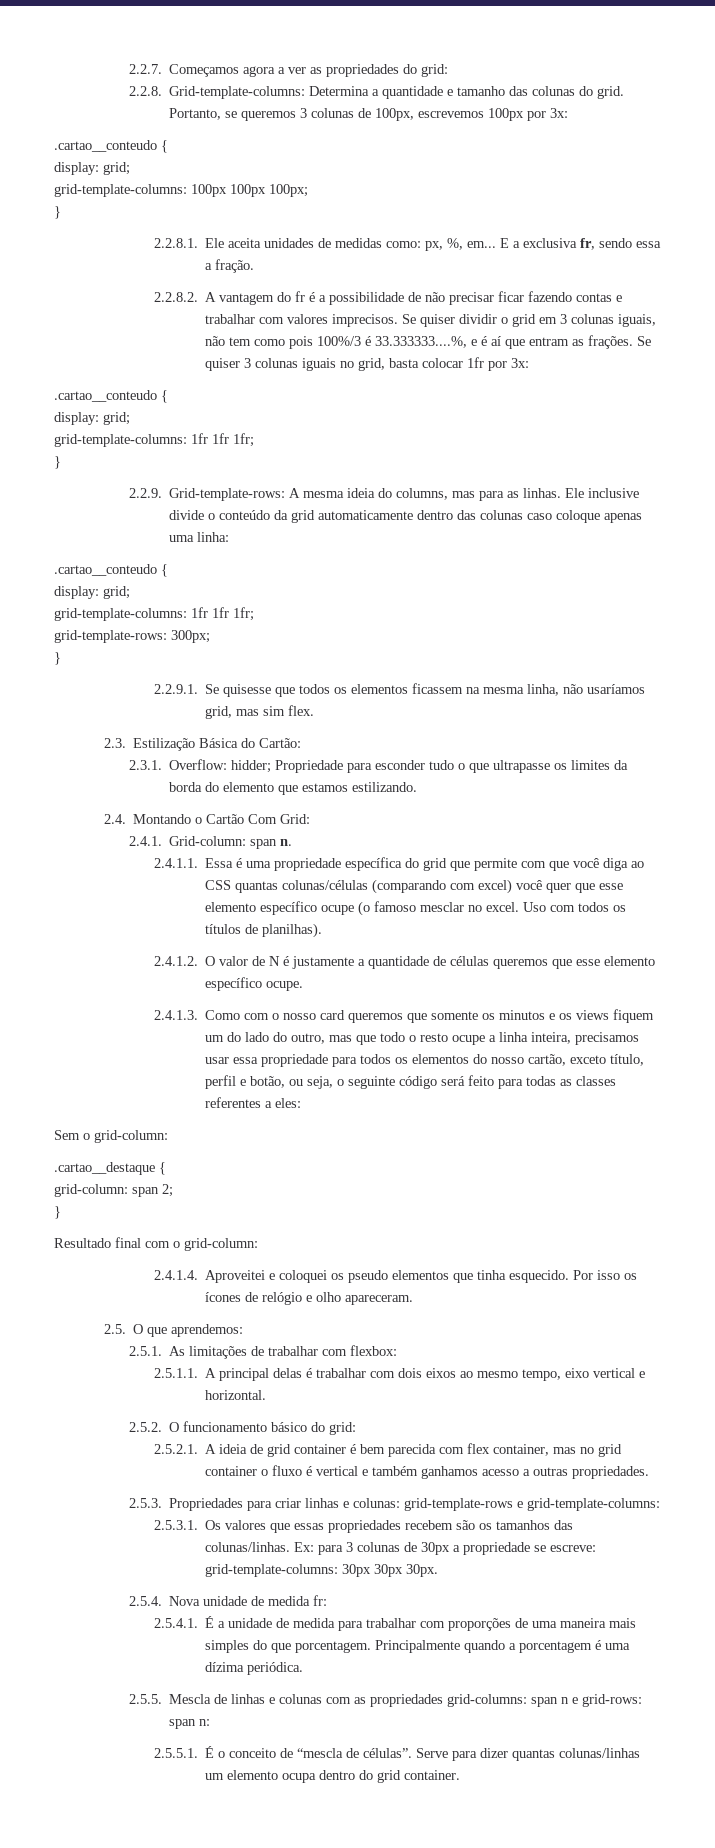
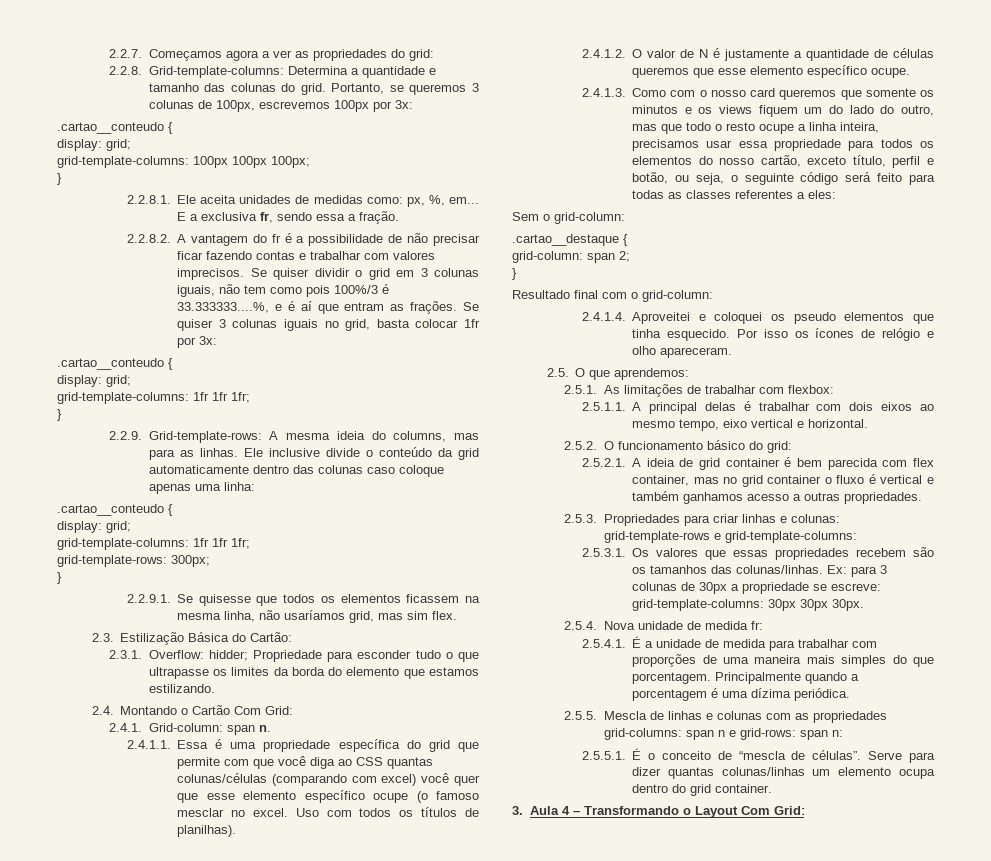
(461, 1775) none -> [512,806,805,818] // 3. Aula 4 – Transformando o Layout Com Grid:

